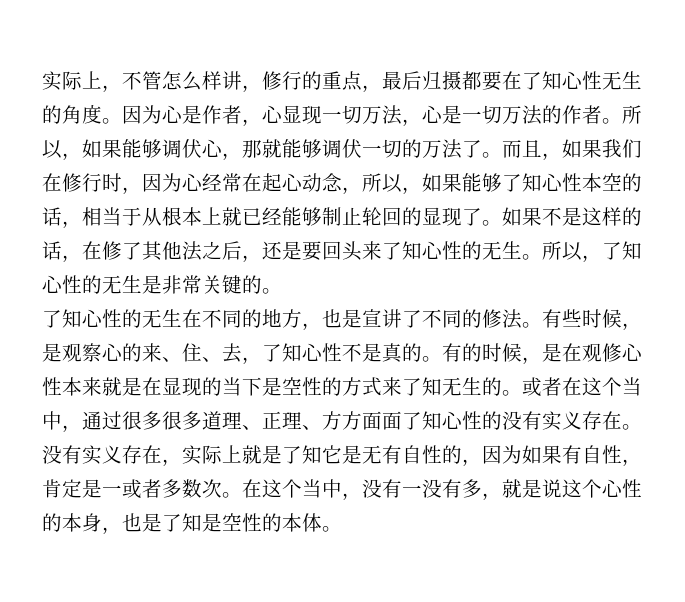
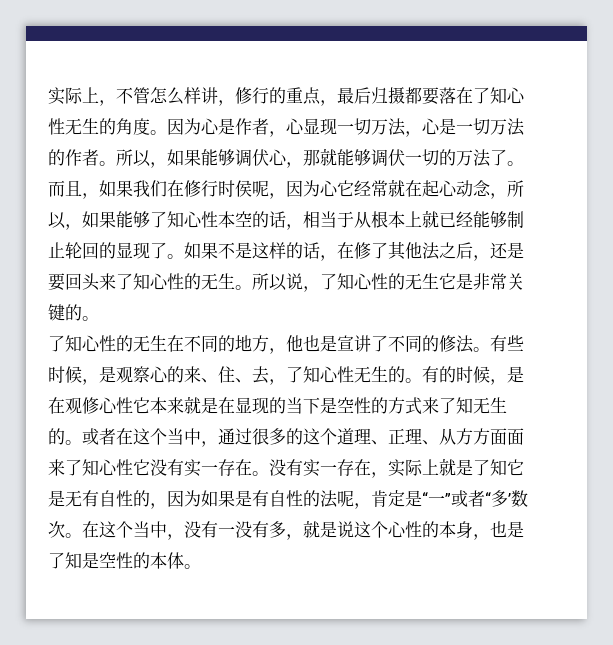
(502, 81) none -> [439,87,456,104] 落
(122, 182) none -> [235,180,269,197] 侯呢
[202,173,242,192] 经常 -> [337,179,405,197] 它经常就
(582, 251) none -> [286,273,303,290] 说
(142, 284) none -> [439,273,456,290] 它
(322, 326) none -> [286,335,303,352] 他
[342,343,402,363] 不是真 -> [354,366,388,383] 无生
(62, 386) none -> [133,397,150,414] 它
[162,411,202,430] 很多 -> [286,428,337,445] 的这个
(322, 427) none -> [439,428,456,445] 从
[402,411,582,431] 了知心性的没有实义 -> [48,459,218,477] 来了知心性它没有实一
[102,445,122,464] 义 -> [320,464,337,474] 一
[562,445,642,466] [42,479,182,499] 有自性，肯定是一或者多 -> [235,490,511,509] 是有自性的法呢，肯定是“一”或者“多’

